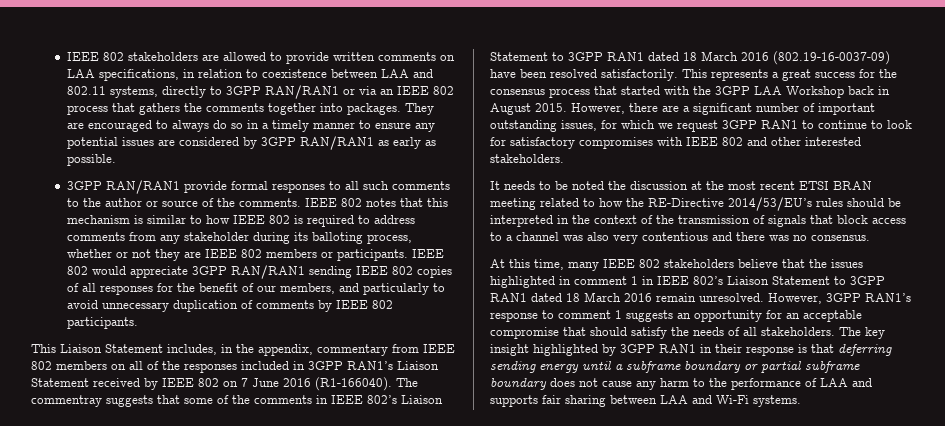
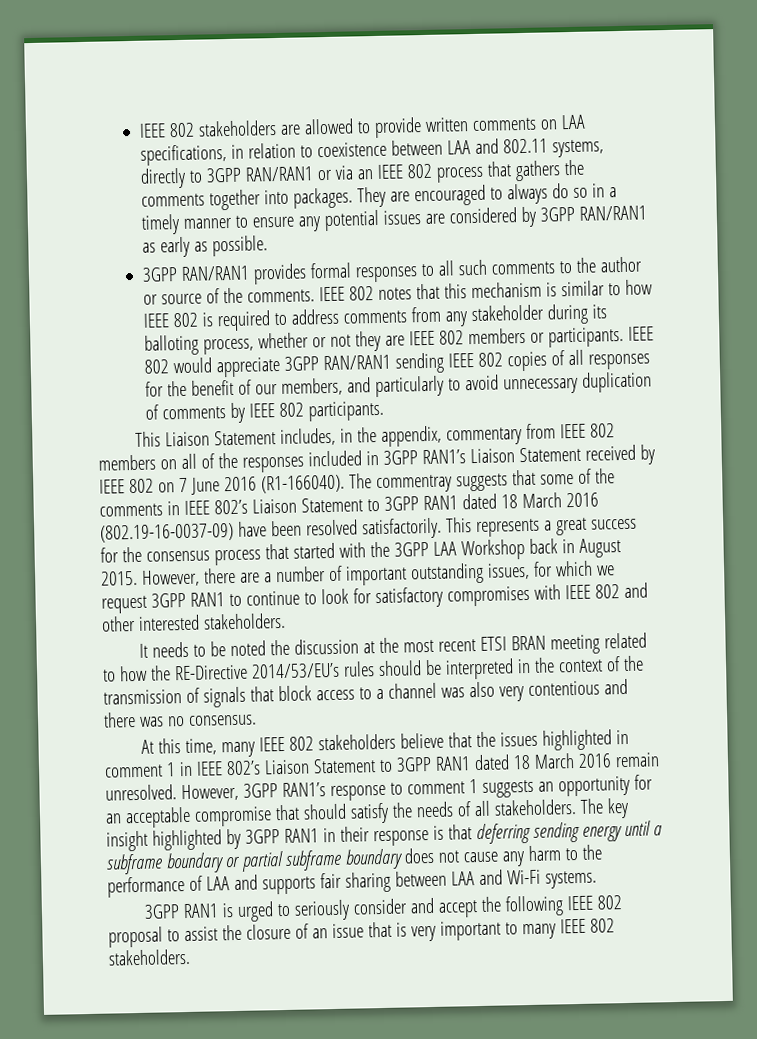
[184,181,228,193] provide -> [252,263,307,285] provides
[693,103,752,115] significant -> (272, 577) none
(801, 401) none -> [144,895,624,922] [108,918,615,948] [108,948,191,966] // 3GPP RAN1 is urged to seriously consider and accept the following IEEE 802 proposal to assist the closure of an issue that is very important to many IEEE 802 stakeholders.

